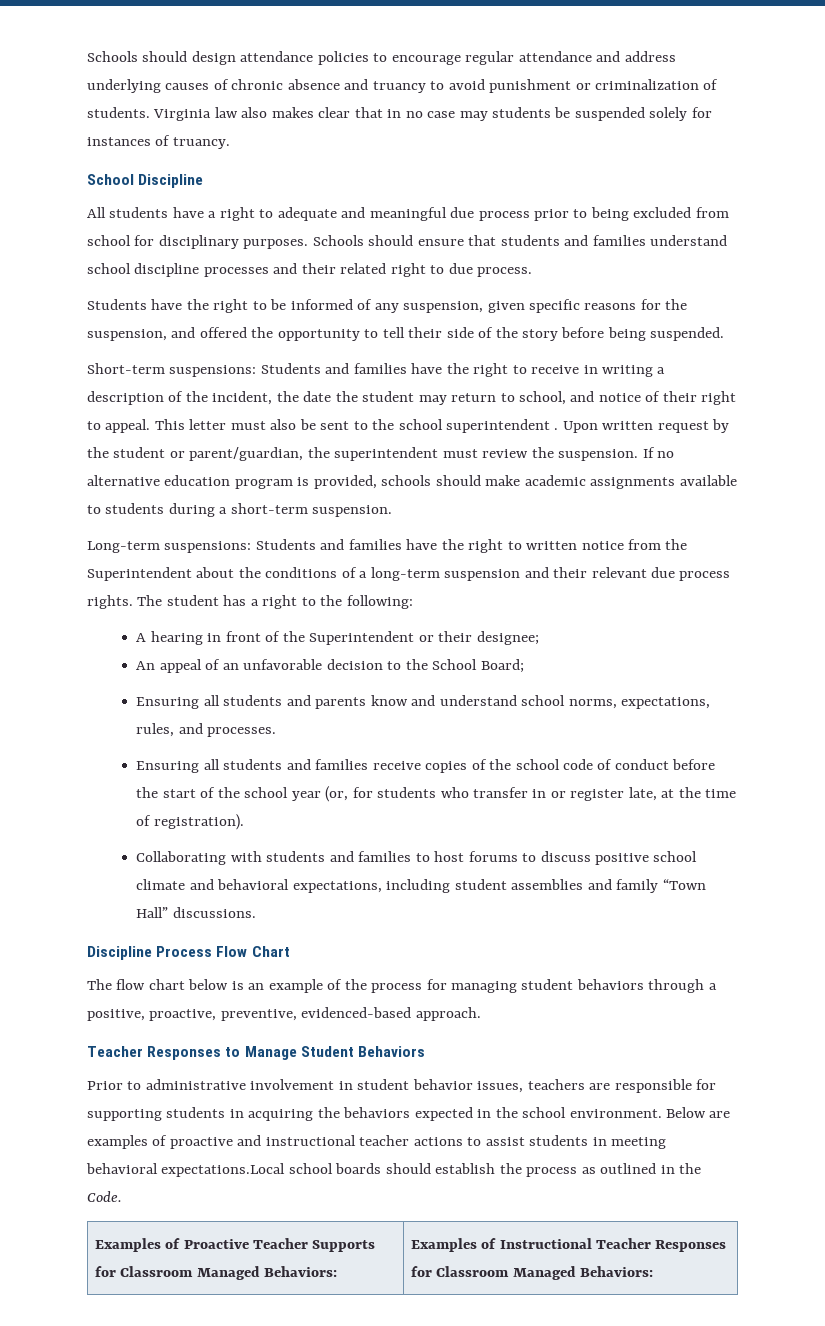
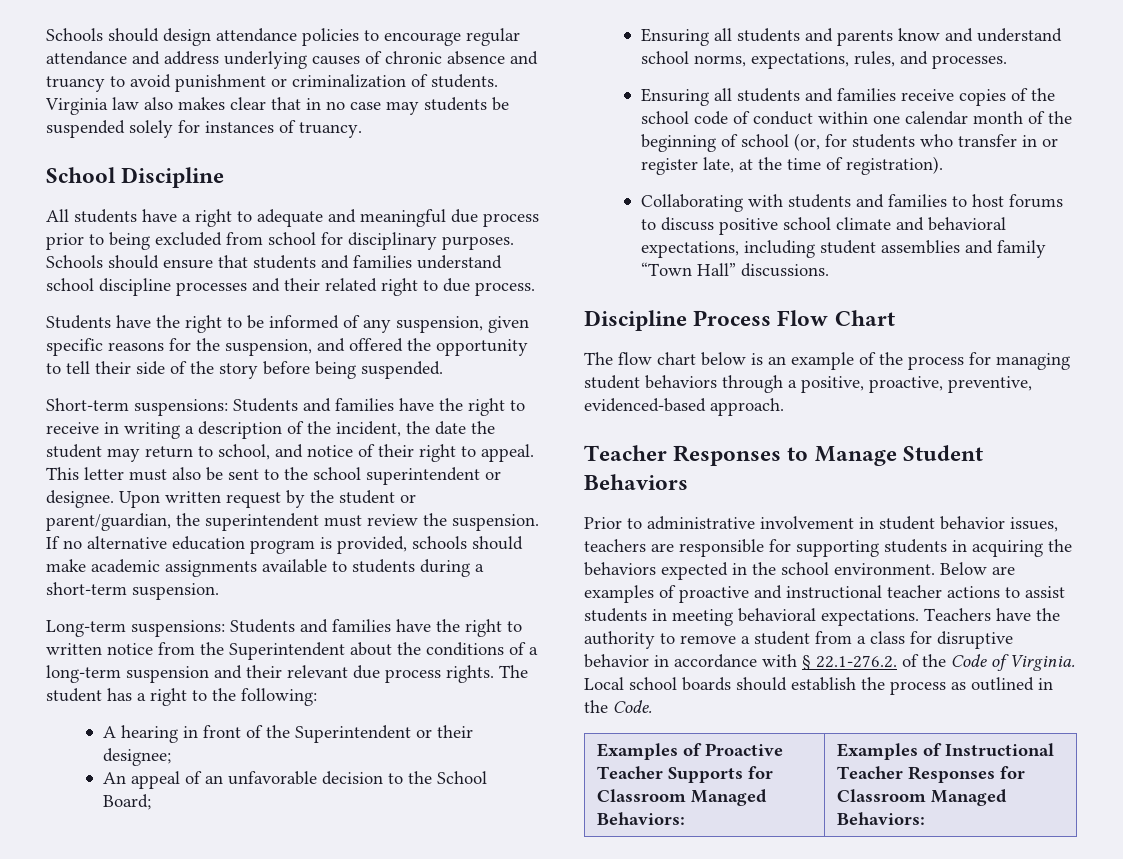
[554,428,559,430] . -> [485,471,501,480] [46,490,114,508] or designee.
[672,759,716,770] [136,787,321,801] before the start of the school year -> [818,111,1073,125] [641,134,790,152] within one calendar month of the beginning of school
[161,1163,286,1177] expectations.Local -> [821,608,1060,626] [584,631,1013,649] [584,654,1075,671] [584,677,624,690] expectations. Teachers have the authority to remove a student from a class for disruptive behavior in accordance with § 22.1-276.2. of the Code of Virginia. Local

